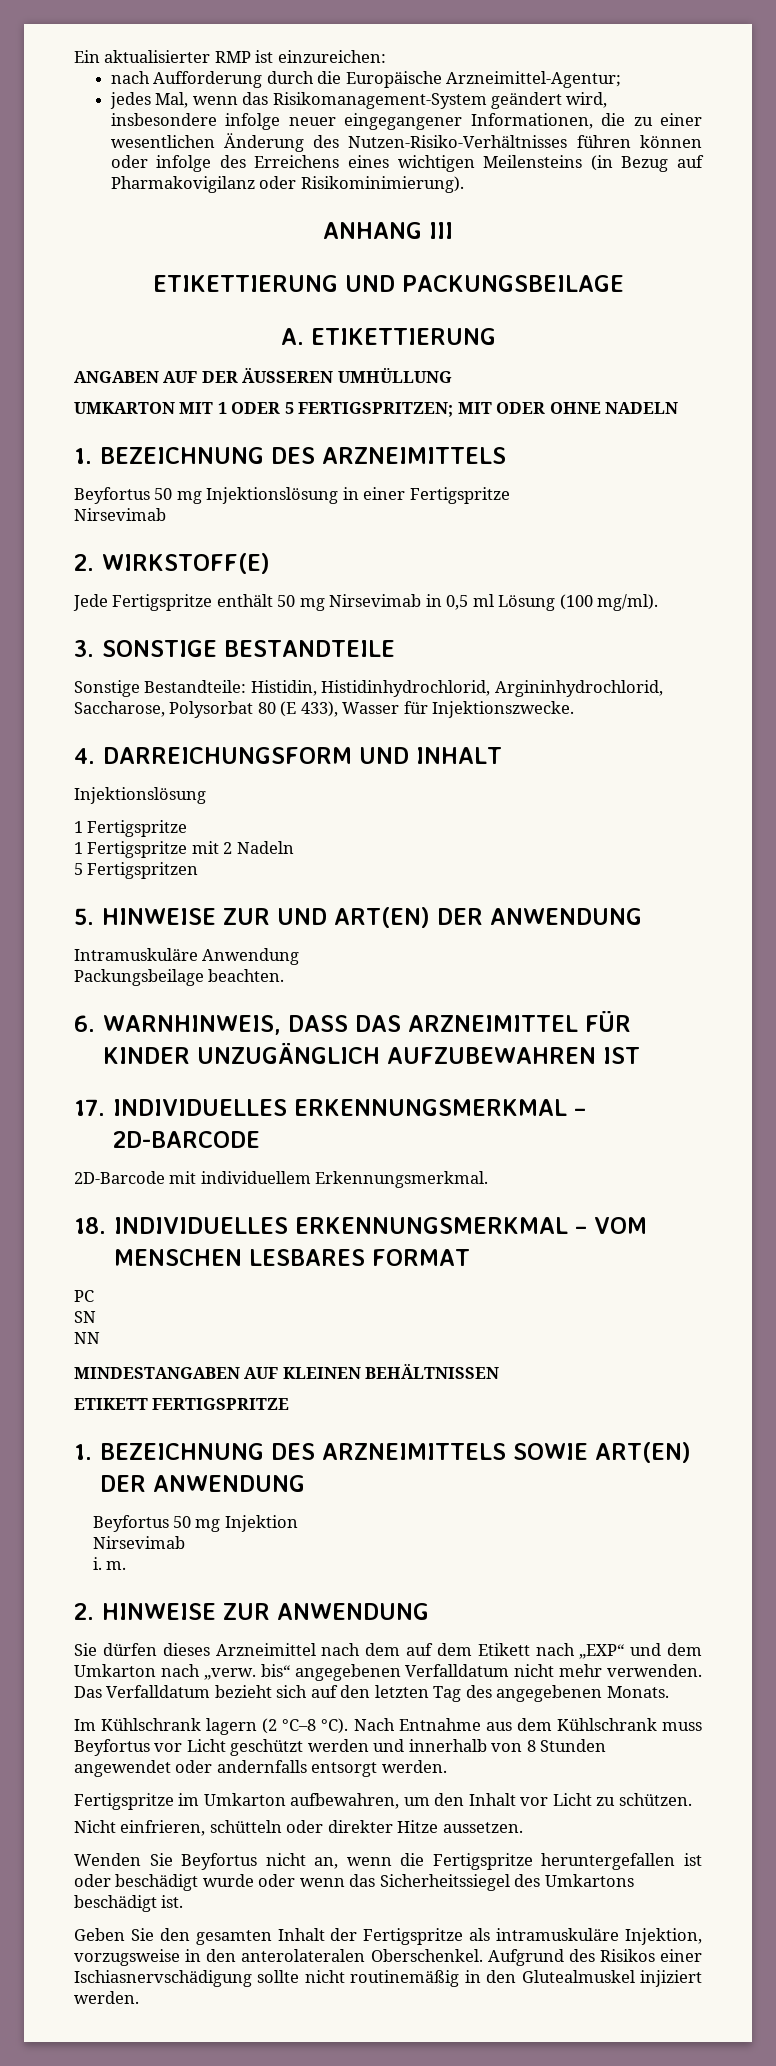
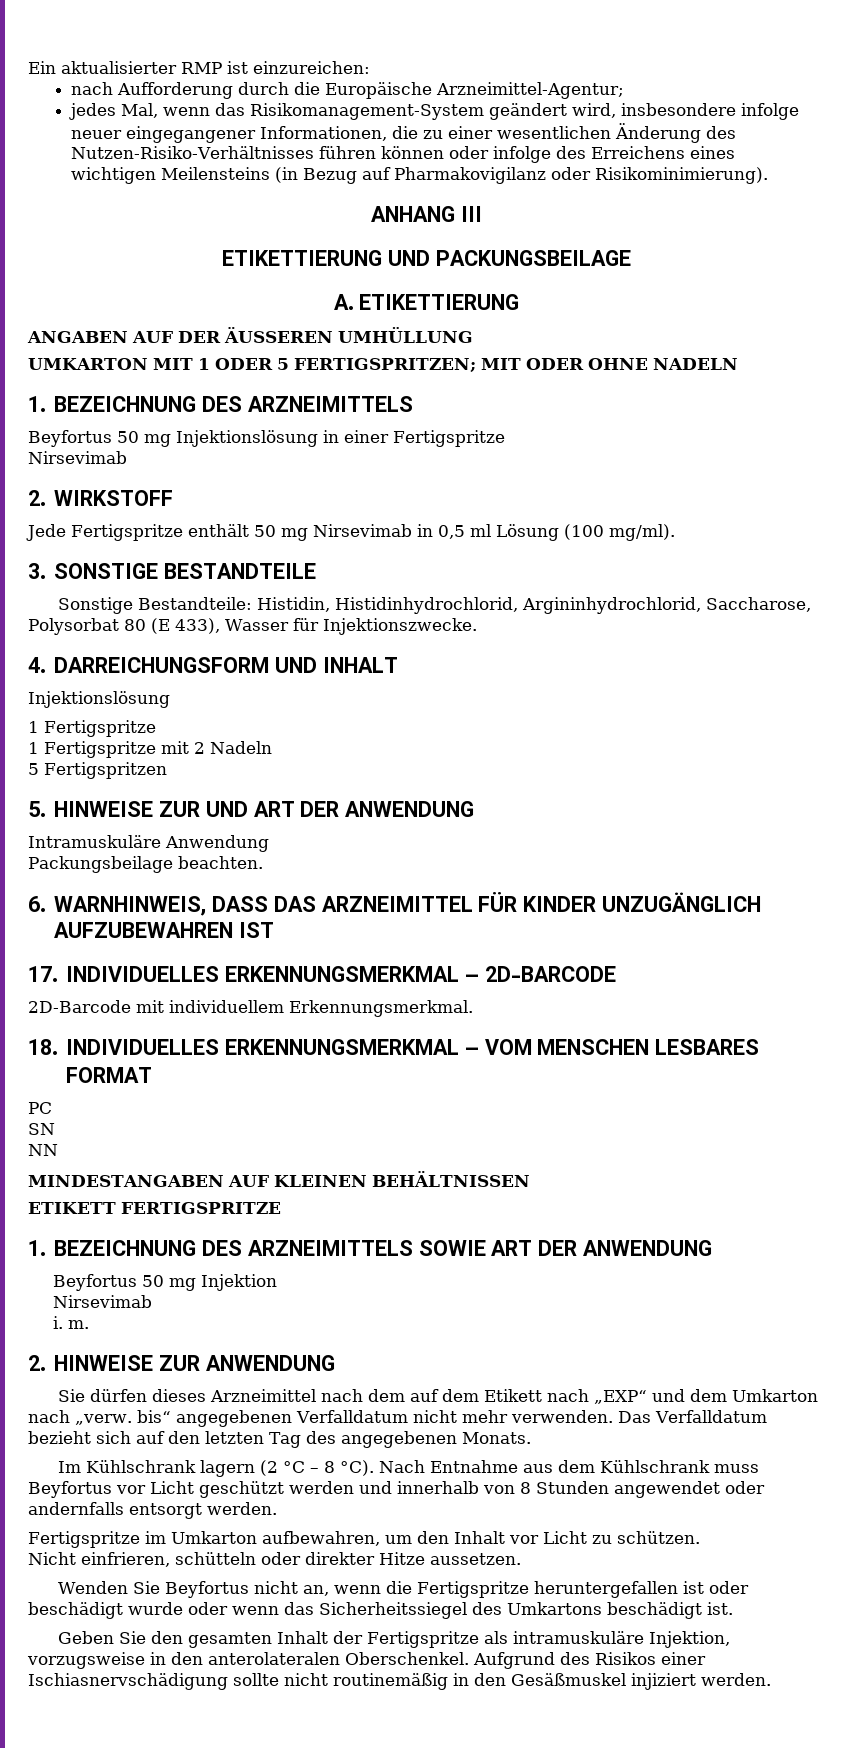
[102,553,271,574] WIRKSTOFF(E) -> [54,490,174,506] WIRKSTOFF
[334,907,431,928] ART(EN) -> [253,801,295,817] ART
[595,1442,692,1463] ART(EN) -> [491,1240,533,1256] ART
[282,1719,317,1731] °C–8 -> [282,1461,335,1473] °C – 8
[521,1970,635,1983] Glutealmuskel -> [511,1673,626,1686] Gesäßmuskel

